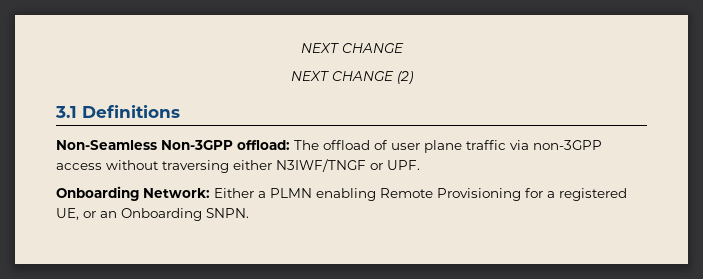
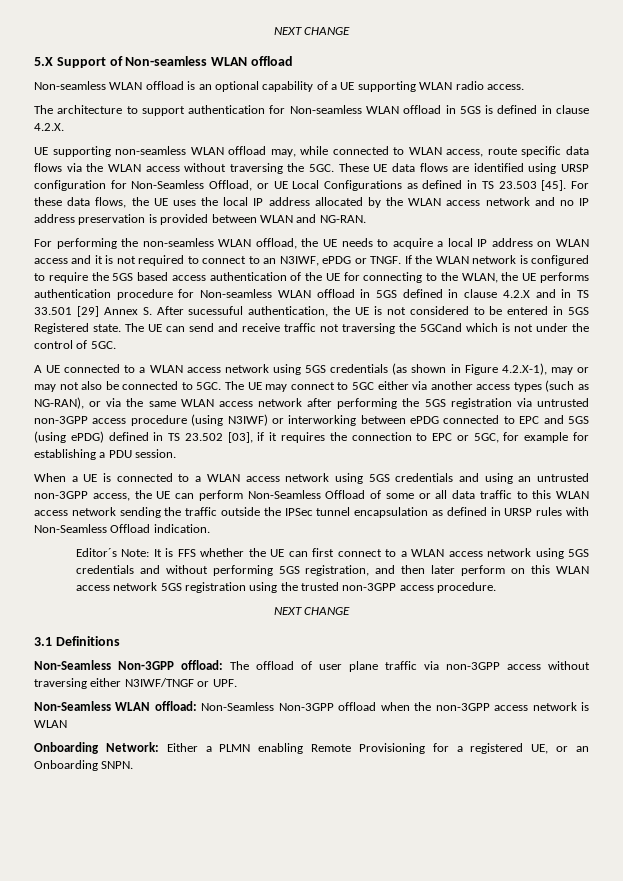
[300,43,404,53] [290,71,413,84] NEXT CHANGE // NEXT CHANGE (2) -> [273,27,351,35] [34,56,293,68] [34,81,524,92] [34,105,589,116] [34,123,64,131] [34,146,590,157] [34,163,589,174] [34,180,589,191] [34,197,589,208] [34,214,366,225] [34,238,589,249] [34,255,589,266] [34,272,589,283] [34,289,589,300] [34,306,589,317] [34,323,589,334] [34,340,116,349] [34,363,590,375] [34,380,589,392] [34,397,590,409] [34,414,589,426] [34,431,589,443] [34,449,177,460] [34,473,589,484] [34,490,589,501] [34,507,589,518] [34,524,210,533] [75,548,590,559] [75,565,590,576] [75,582,497,593] [273,607,351,615] NEXT CHANGE // 5.X Support of Non-seamless WLAN offload // Non-seamless WLAN offload is an optional capability of a UE supporting WLAN radio access. // The architecture to support authentication for Non-seamless WLAN offload in 5GS is defined in clause 4.2.X. // UE supporting non-seamless WLAN offload may, while connected to WLAN access, route specific data flows via the WLAN access without traversing the 5GC. These UE data flows are identified using URSP configuration for Non-Seamless Offload, or UE Local Configurations as defined in TS 23.503 [45]. For these data flows, the UE uses the local IP address allocated by the WLAN access network and no IP address preservation is provided between WLAN and NG-RAN. // For performing the non-seamless WLAN offload, the UE needs to acquire a local IP address on WLAN access and it is not required to connect to an N3IWF, ePDG or TNGF. If the WLAN network is configured to require the 5GS based access authentication of the UE for connecting to the WLAN, the UE performs authentication procedure for Non-seamless WLAN offload in 5GS defined in clause 4.2.X and in TS 33.501 [29] Annex S. After sucessuful authentication, the UE is not considered to be entered in 5GS Registered state. The UE can send and receive traffic not traversing the 5GCand which is not under the control of 5GC. // A UE connected to a WLAN access network using 5GS credentials (as shown in Figure 4.2.X-1), may or may not also be connected to 5GC. The UE may connect to 5GC either via another access types (such as NG-RAN), or via the same WLAN access network after performing the 5GS registration via untrusted non-3GPP access procedure (using N3IWF) or interworking between ePDG connected to EPC and 5GS (using ePDG) defined in TS 23.502 [03], if it requires the connection to EPC or 5GC, for example for establishing a PDU session. // When a UE is connected to a WLAN access network using 5GS credentials and using an untrusted non-3GPP access, the UE can perform Non-Seamless Offload of some or all data traffic to this WLAN access network sending the traffic outside the IPSec tunnel encapsulation as defined in URSP rules with Non-Seamless Offload indication. // Editor´s Note: It is FFS whether the UE can first connect to a WLAN access network using 5GS credentials and without performing 5GS registration, and then later perform on this WLAN access network 5GS registration using the trusted non-3GPP access procedure. // NEXT CHANGE
(420, 165) none -> [34,701,589,711] [34,720,67,728] // Non-Seamless WLAN offload: Non-Seamless Non-3GPP offload when the non-3GPP access network is WLAN

